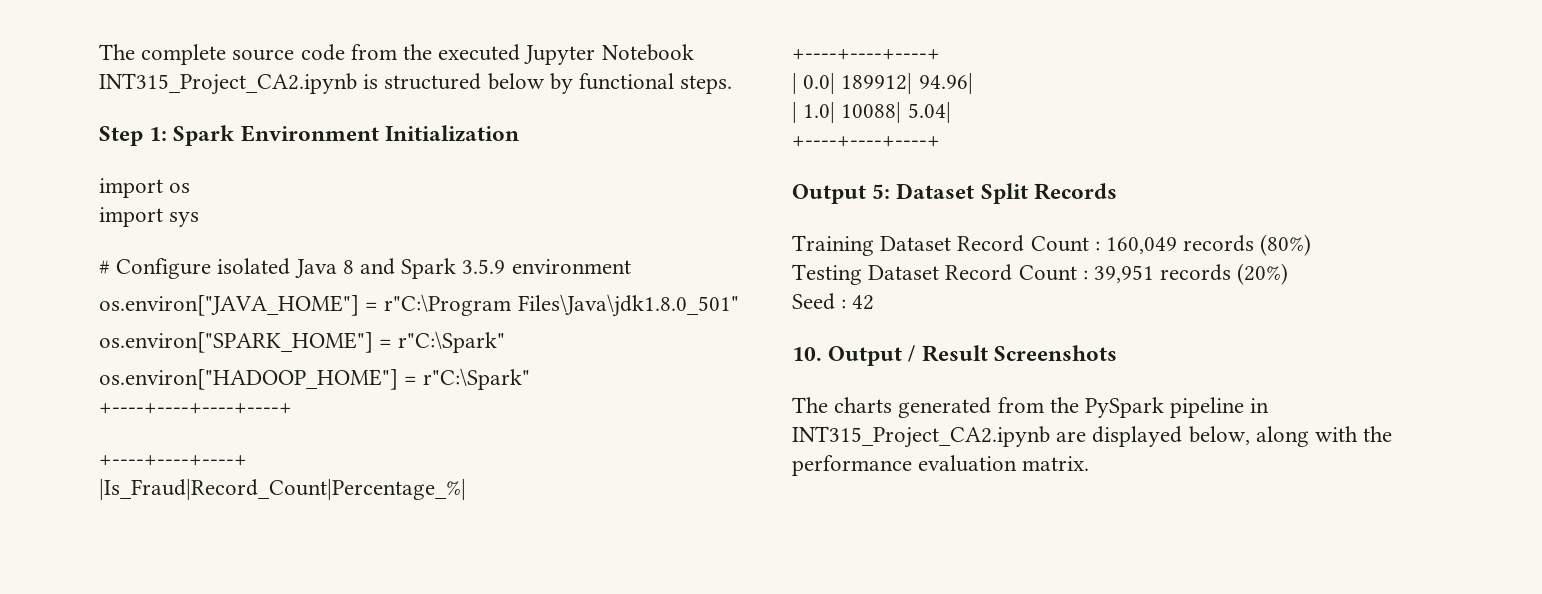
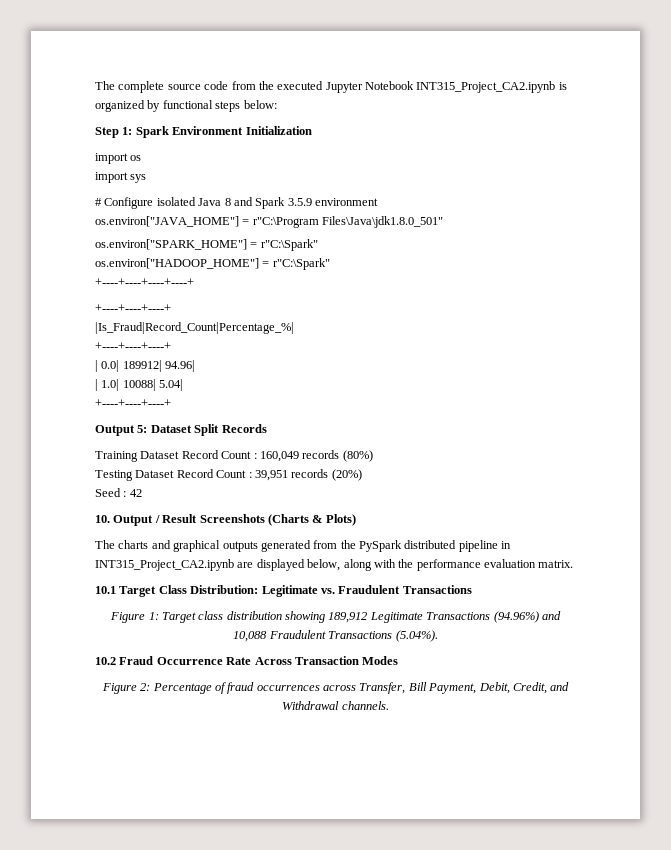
[384,73,733,94] structured below by functional steps. -> [95,100,277,112] organized by functional steps below:
(1117, 353) none -> [267,514,356,526] (Charts & Plots)
(893, 405) none -> [151,540,258,552] and graphical outputs
(1165, 407) none -> [404,540,457,549] distributed
(1090, 463) none -> [95,585,472,597] [110,611,561,623] [233,630,438,642] [95,656,399,665] [101,682,570,694] [282,701,389,710] // 10.1 Target Class Distribution: Legitimate vs. Fraudulent Transactions // Figure 1: Target class distribution showing 189,912 Legitimate Transactions (94.96%) and 10,088 Fraudulent Transactions (5.04%). // 10.2 Fraud Occurrence Rate Across Transaction Modes // Figure 2: Percentage of fraud occurrences across Transfer, Bill Payment, Debit, Credit, and Withdrawal channels.

